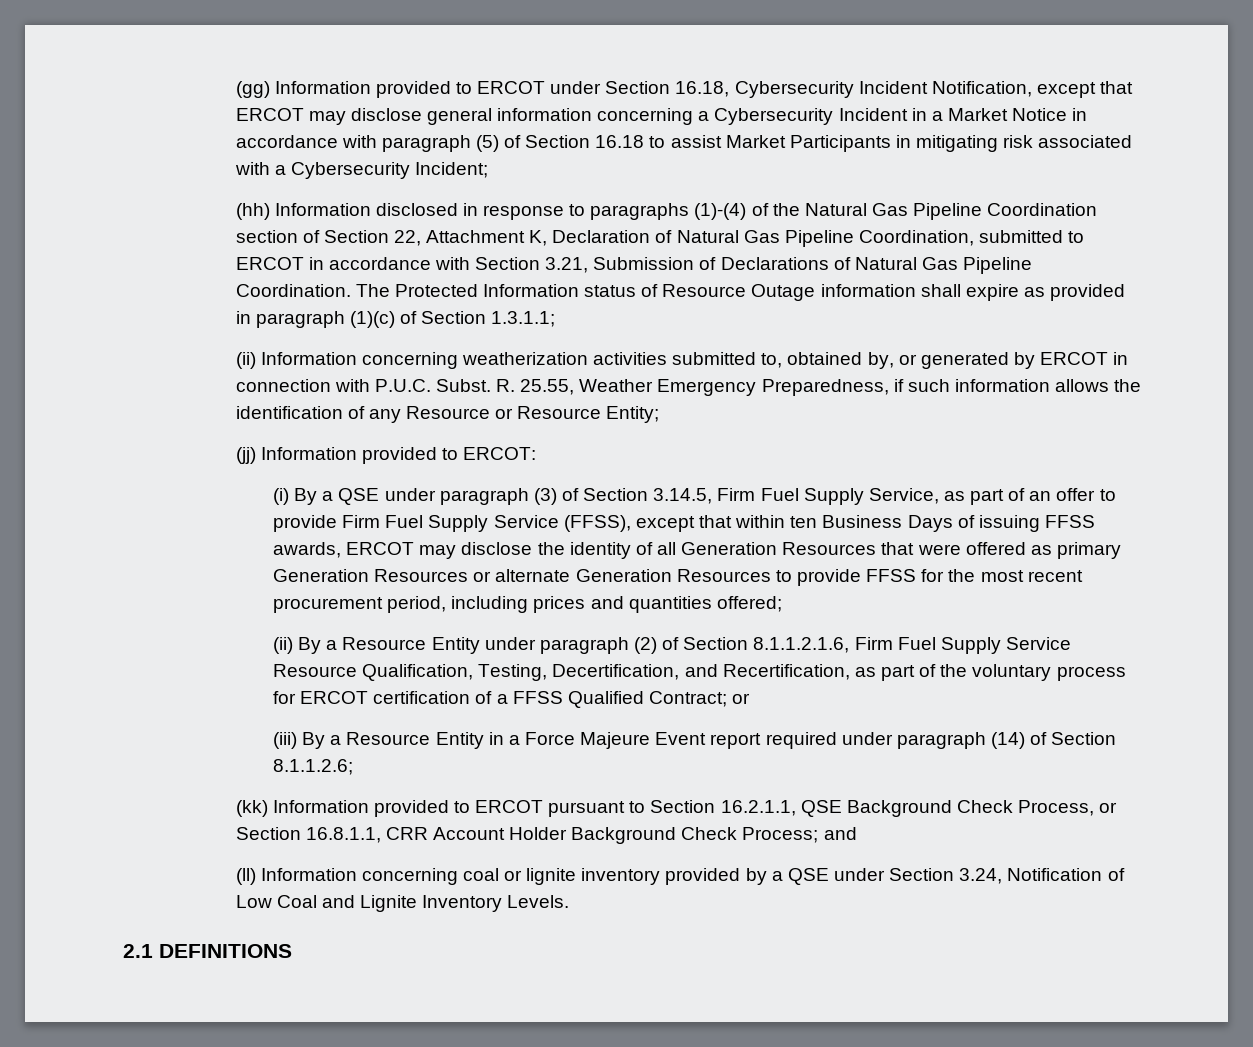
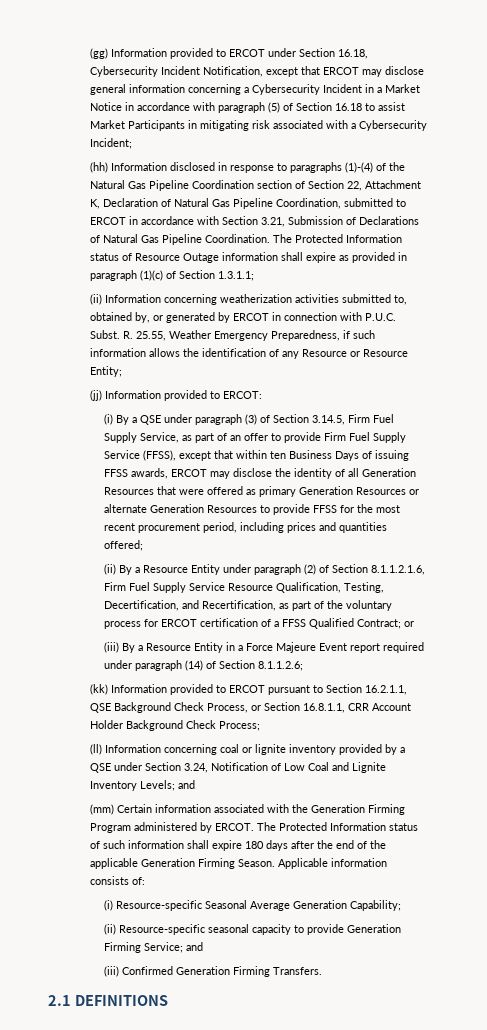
[823,827,857,840] and -> (260, 726) none
[507,895,570,908] Levels. -> [139,780,195,791] [89,804,405,815] [89,822,418,833] [89,840,386,851] [89,858,387,869] [89,876,145,885] [103,900,401,911] [103,924,401,935] [103,942,203,953] [103,966,322,977] Levels; and // (mm) Certain information associated with the Generation Firming Program administered by ERCOT. The Protected Information status of such information shall expire 180 days after the end of the applicable Generation Firming Season. Applicable information consists of: // (i) Resource-specific Seasonal Average Generation Capability; // (ii) Resource-specific seasonal capacity to provide Generation Firming Service; and // (iii) Confirmed Generation Firming Transfers.

